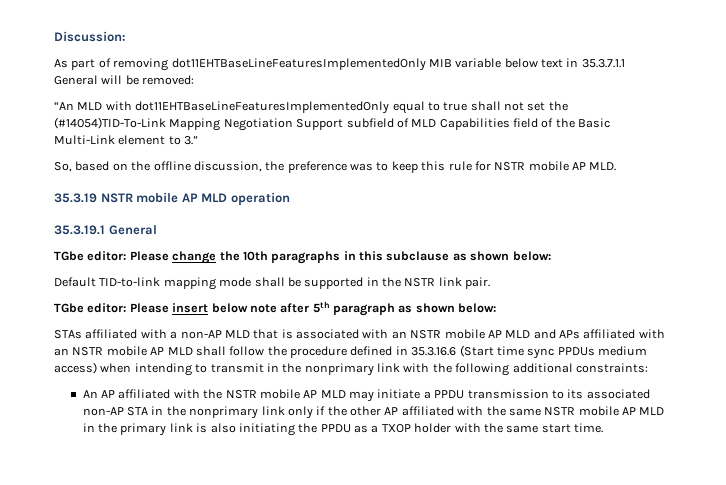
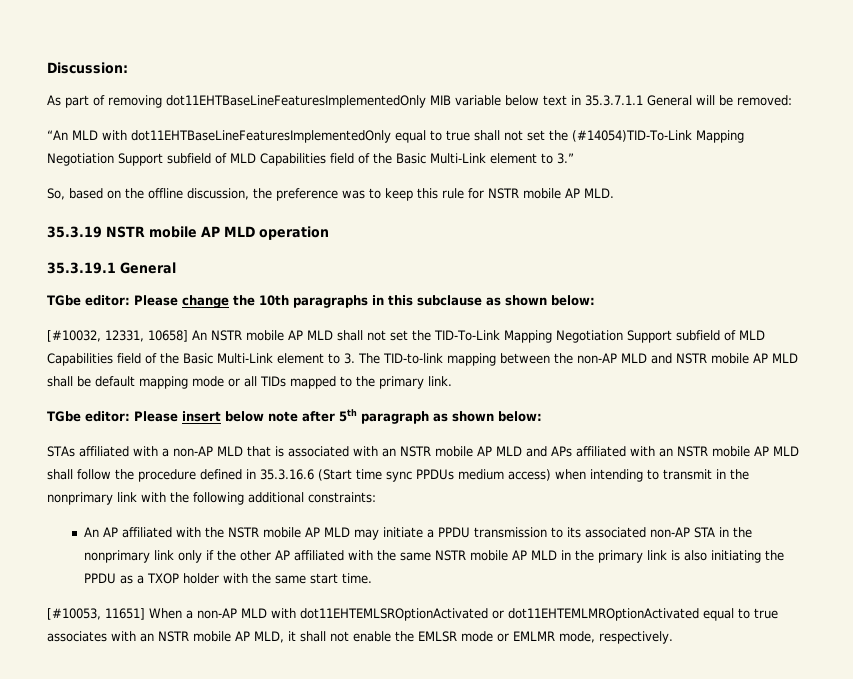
[54,277,491,290] Default TID-to-link mapping mode shall be supported in the NSTR link pair. -> [47,330,765,343] [47,353,798,366] [47,376,452,389] [#10032, 12331, 10658] An NSTR mobile AP MLD shall not set the TID-To-Link Mapping Negotiation Support subfield of MLD Capabilities field of the Basic Multi-Link element to 3. The TID-to-link mapping between the non-AP MLD and NSTR mobile AP MLD shall be default mapping mode or all TIDs mapped to the primary link.
(604, 428) none -> [47,608,778,621] [47,631,673,644] // [#10053, 11651] When a non-AP MLD with dot11EHTEMLSROptionActivated or dot11EHTEMLMROptionActivated equal to true associates with an NSTR mobile AP MLD, it shall not enable the EMLSR mode or EMLMR mode, respectively.

